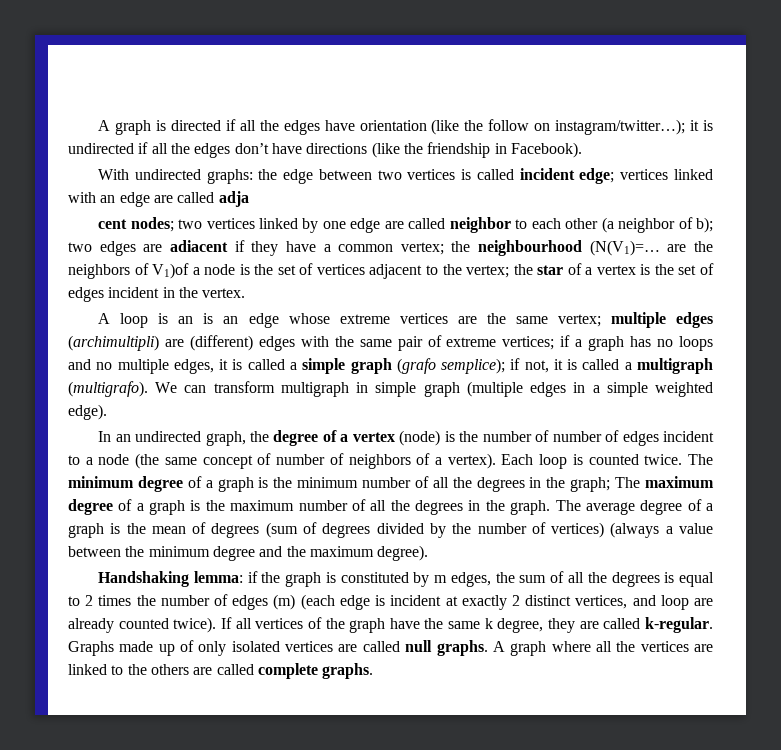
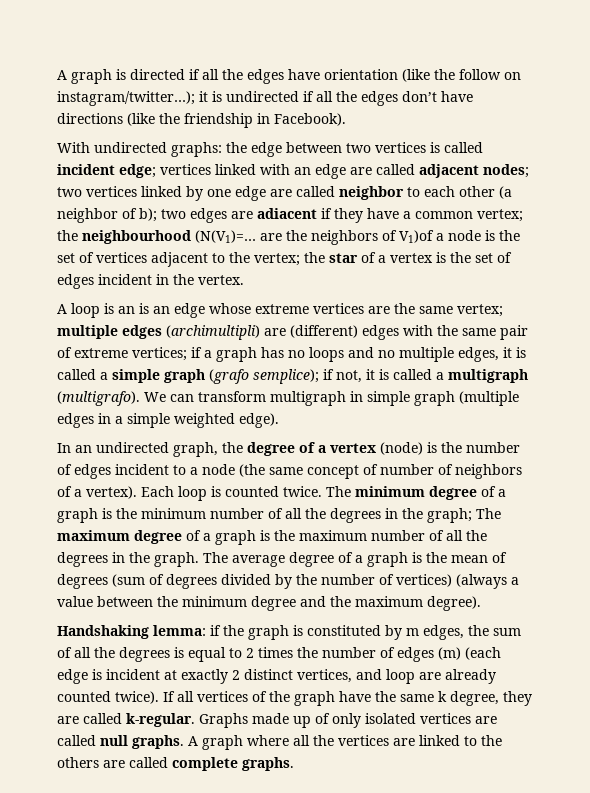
[218,191,249,207] [98,219,128,229] adja // cent -> [419,164,479,178] adjacent
[552,430,620,442] number of -> (72, 469) none

